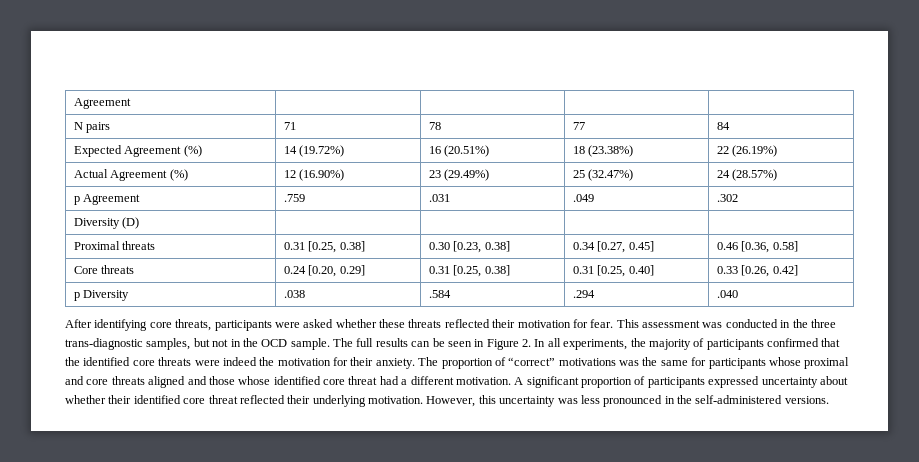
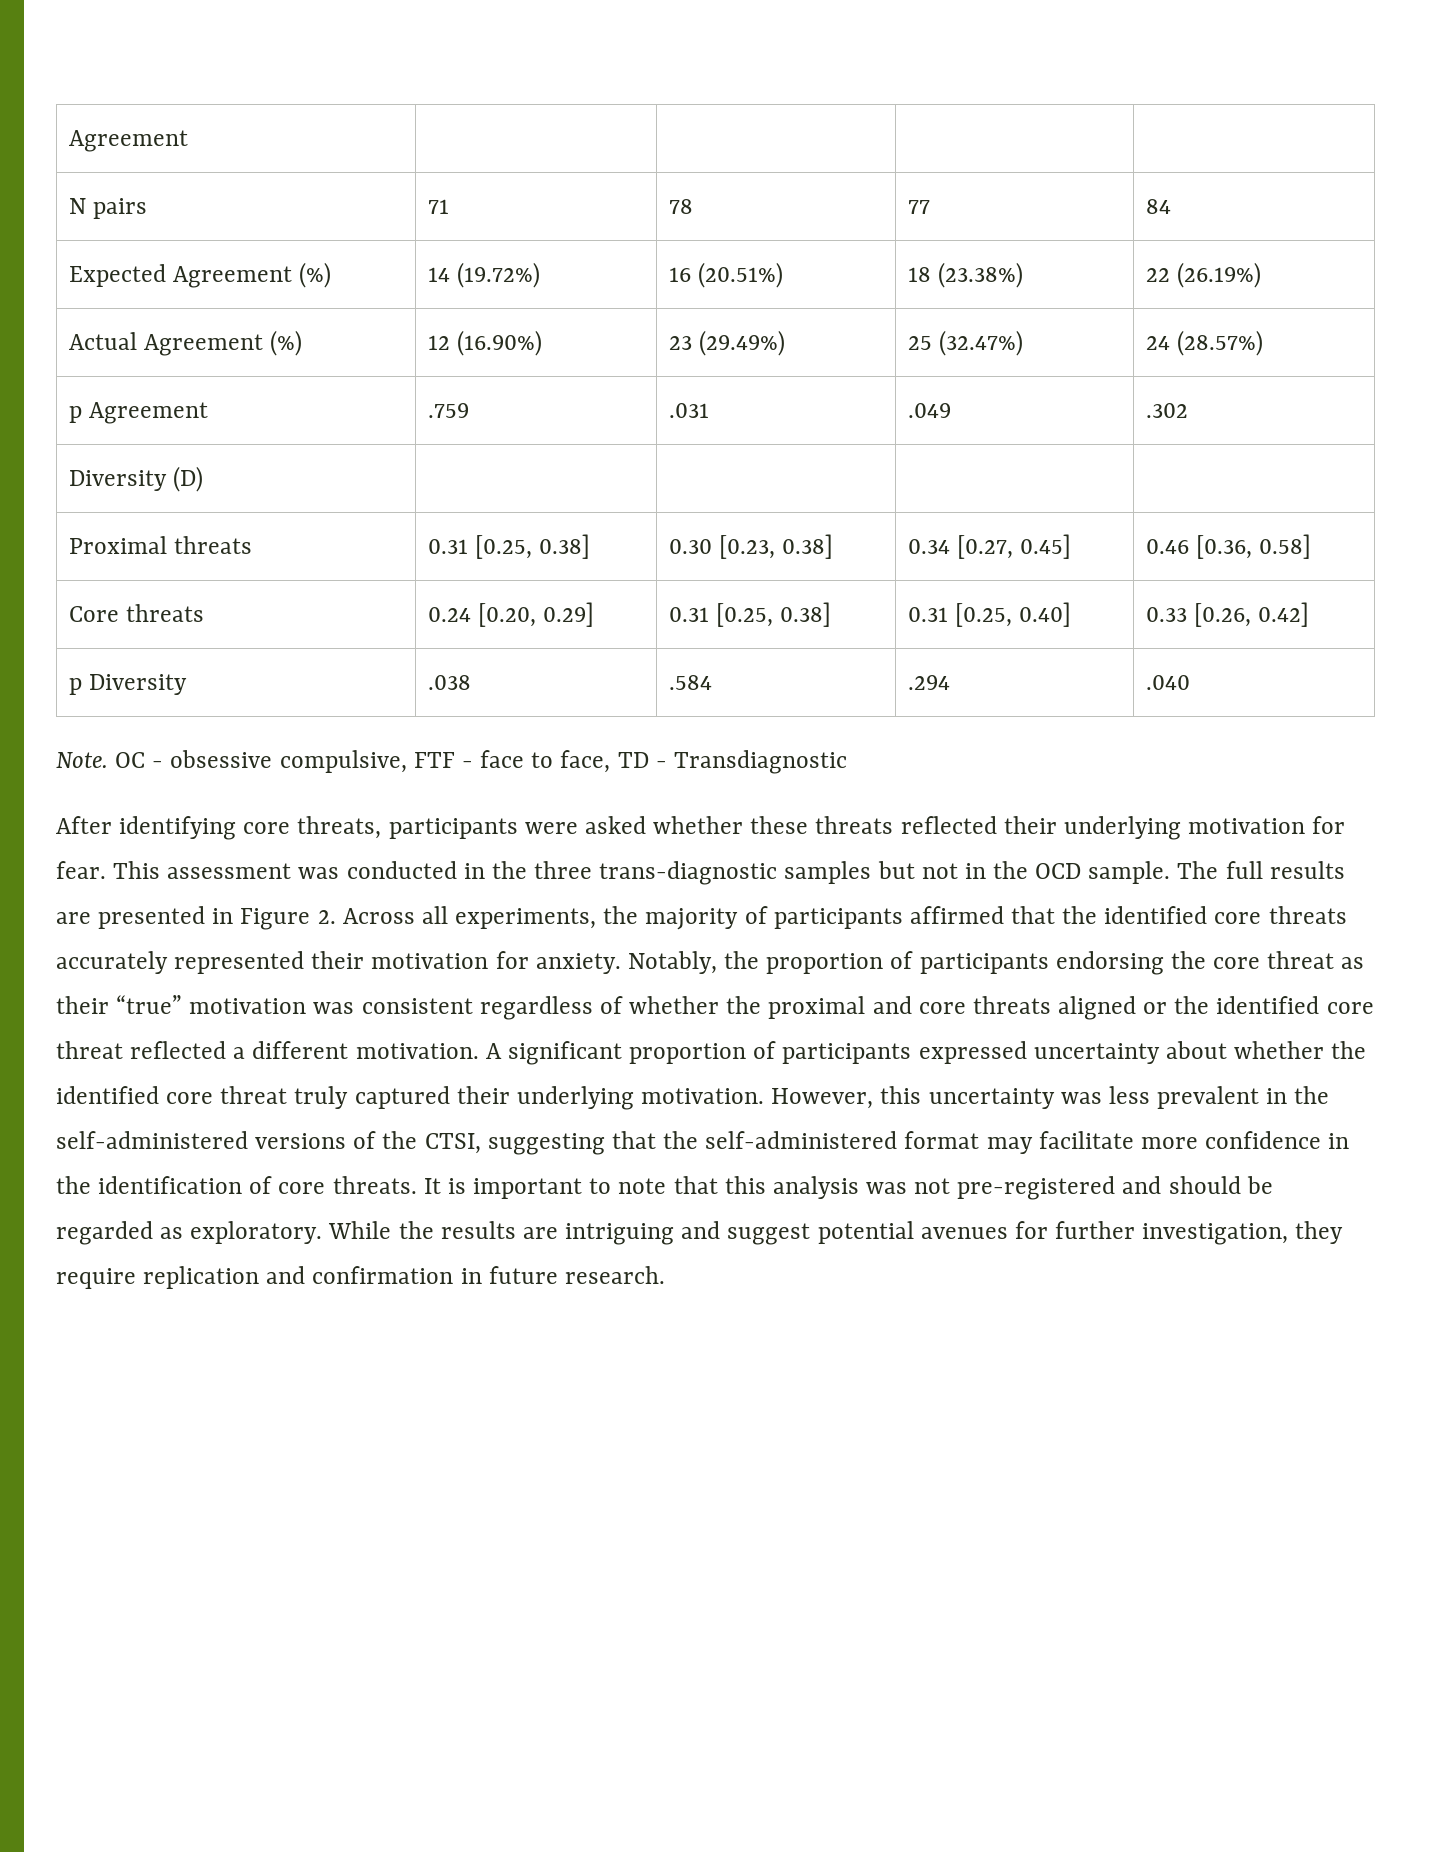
(738, 294) none -> [56,750,847,774] // Note. OC - obsessive compulsive, FTF - face to face, TD - Transdiagnostic
(516, 323) none -> [1063,816,1181,840] underlying
[146,338,191,350] samples, -> [784,861,872,884] samples
[411,338,472,347] can be seen -> [56,906,206,929] are presented
[534,339,546,347] In -> [342,908,415,924] Across
[767,338,819,347] confirmed -> [909,906,1004,924] affirmed
[194,357,801,369] were indeed the motivation for their anxiety. The proportion of “correct” motivations was the same for participants whose -> [56,951,1365,975] [56,995,762,1020] accurately represented their motivation for anxiety. Notably, the proportion of participants endorsing the core threat as their “true” motivation was consistent regardless of whether the
[187,376,399,385] and those whose identified core threat had -> [1143,996,1374,1014] [56,1041,227,1059] or the identified core threat reflected
[108,395,285,404] their identified core threat reflected -> [1331,1041,1367,1059] [56,1086,450,1109] the identified core threat truly captured
[603,395,663,407] pronounced -> [1157,1086,1260,1109] prevalent
[784,396,829,404] versions. -> [255,1131,1350,1155] [56,1176,1273,1200] [56,1221,1344,1245] [56,1266,665,1289] versions of the CTSI, suggesting that the self-administered format may facilitate more confidence in the identification of core threats. It is important to note that this analysis was not pre-registered and should be regarded as exploratory. While the results are intriguing and suggest potential avenues for further investigation, they require replication and confirmation in future research.

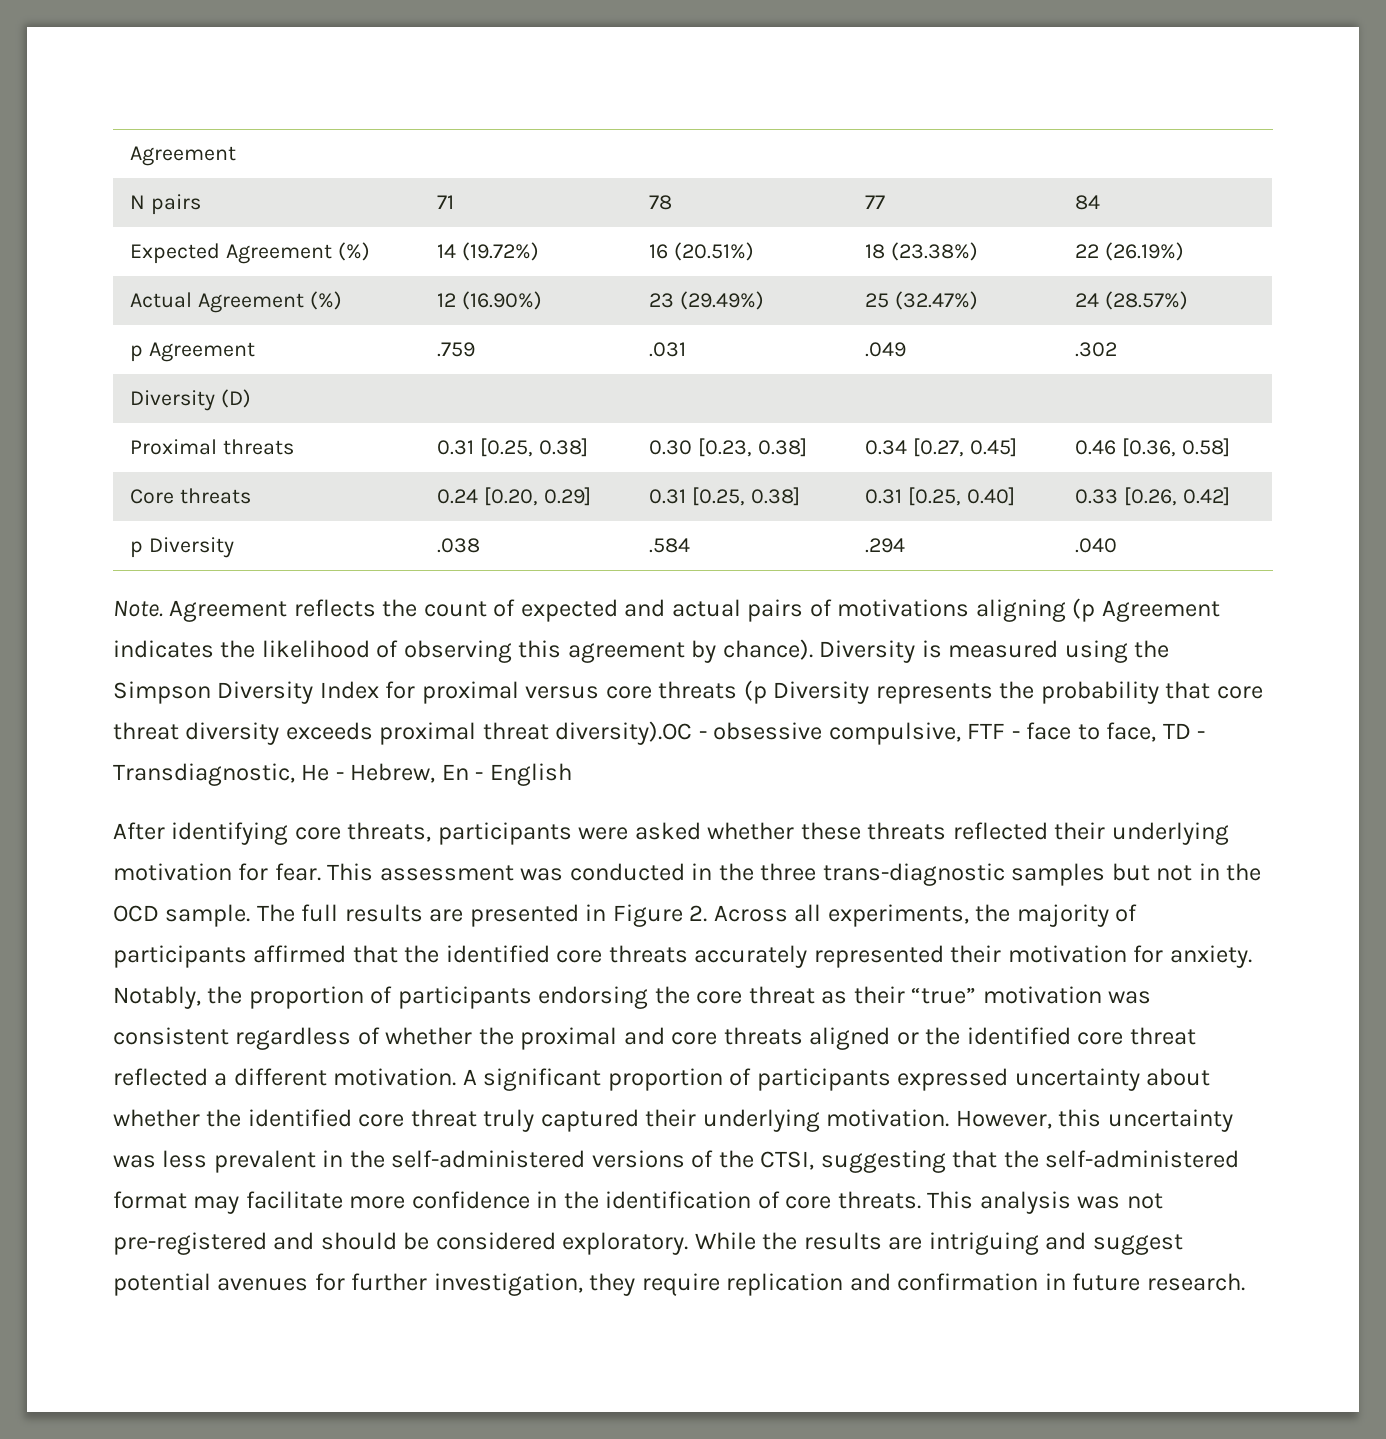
[115,752,146,768] OC -> [169,598,1220,622] [113,639,1170,663] [113,680,1263,704] [113,721,693,745] Agreement reflects the count of expected and actual pairs of motivations aligning (p Agreement indicates the likelihood of observing this agreement by chance). Diversity is measured using the Simpson Diversity Index for proximal versus core threats (p Diversity represents the probability that core threat diversity exceeds proximal threat diversity).OC
[673,750,847,774] Transdiagnostic -> [113,763,572,786] Transdiagnostic, He - Hebrew, En - English
[423,1176,766,1199] It is important to note that this -> [927,1191,974,1209] This
[56,1221,184,1245] regarded as -> [435,1232,556,1250] considered

